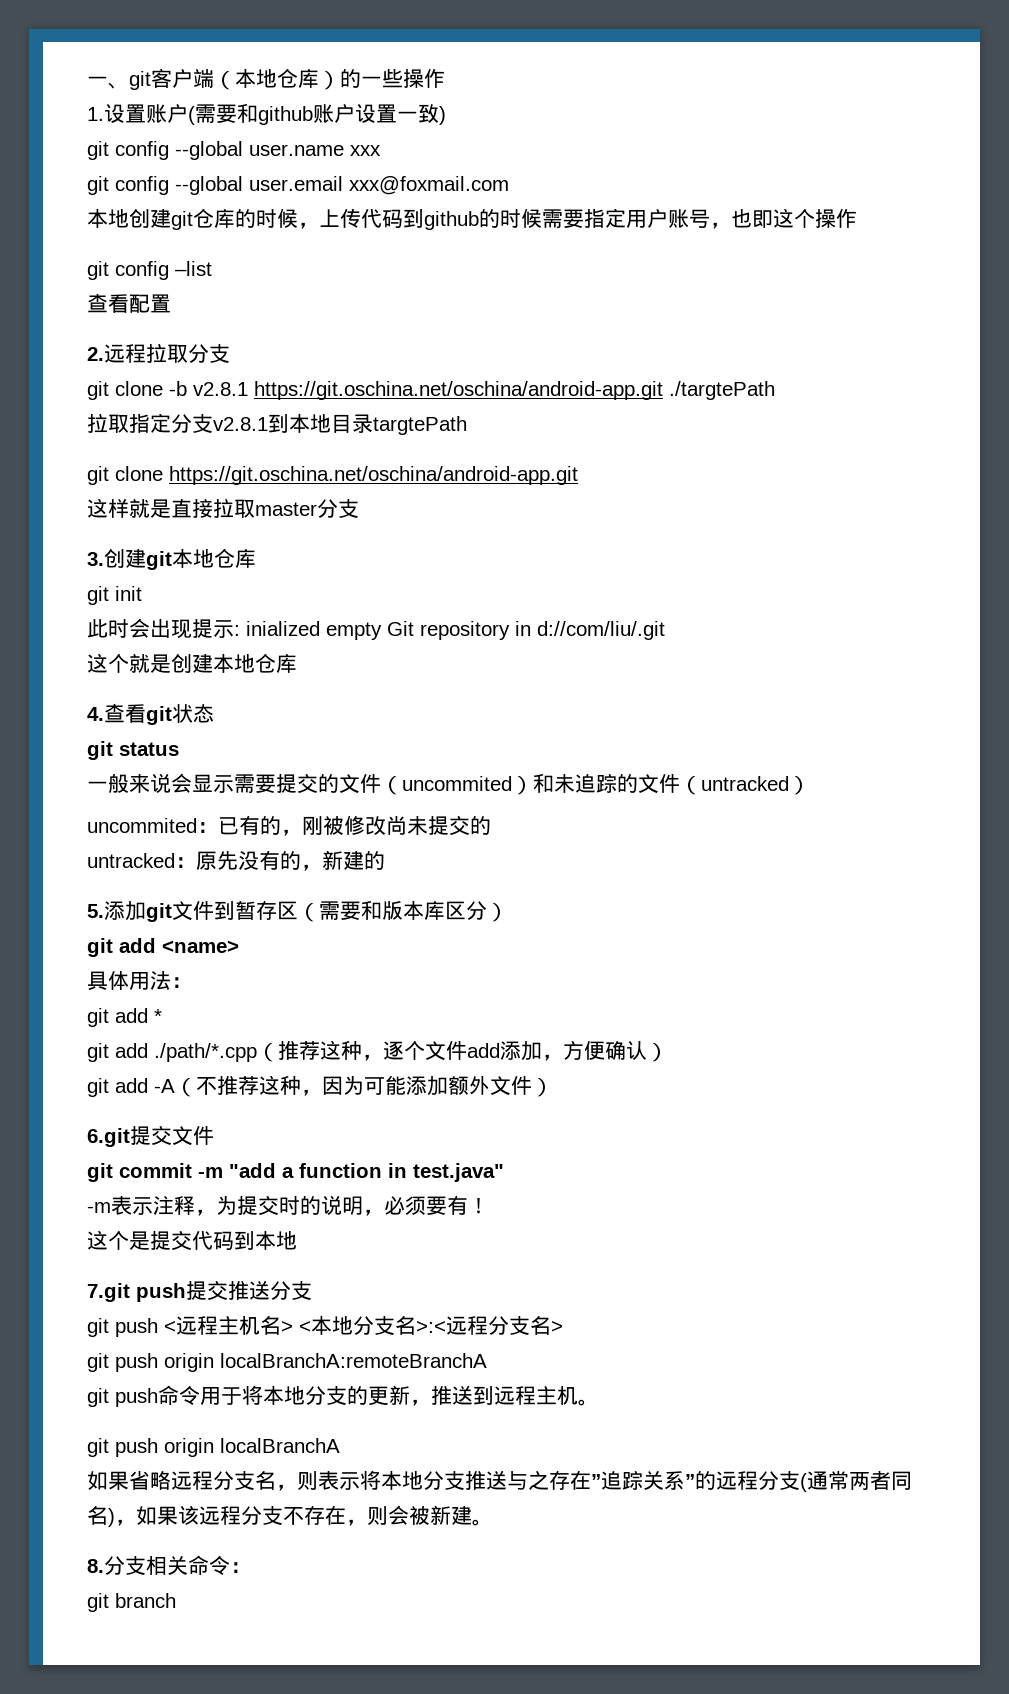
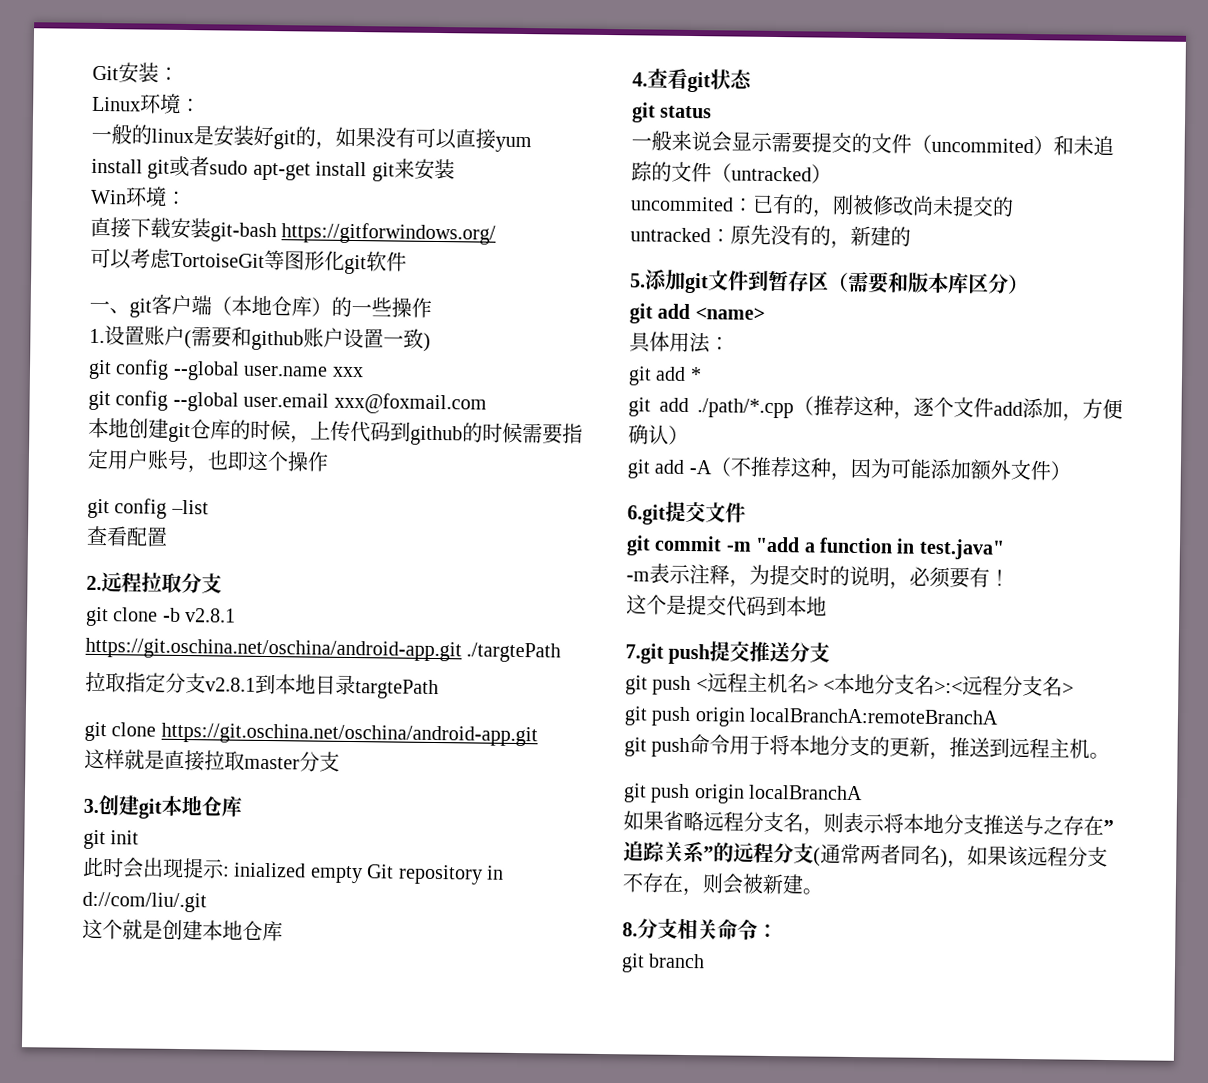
(87, 81) none -> [92,62,179,84] [92,93,201,114] [91,124,532,153] [91,155,455,182] [90,186,187,207] [90,216,497,245] [90,247,407,275] Git安装： // Linux环境： // 一般的linux是安装好git的，如果没有可以直接yum install git或者sudo apt-get install git来安装 // Win环境： // 直接下载安装git-bash https://gitforwindows.org/ // 可以考虑TortoiseGit等图形化git软件 //

